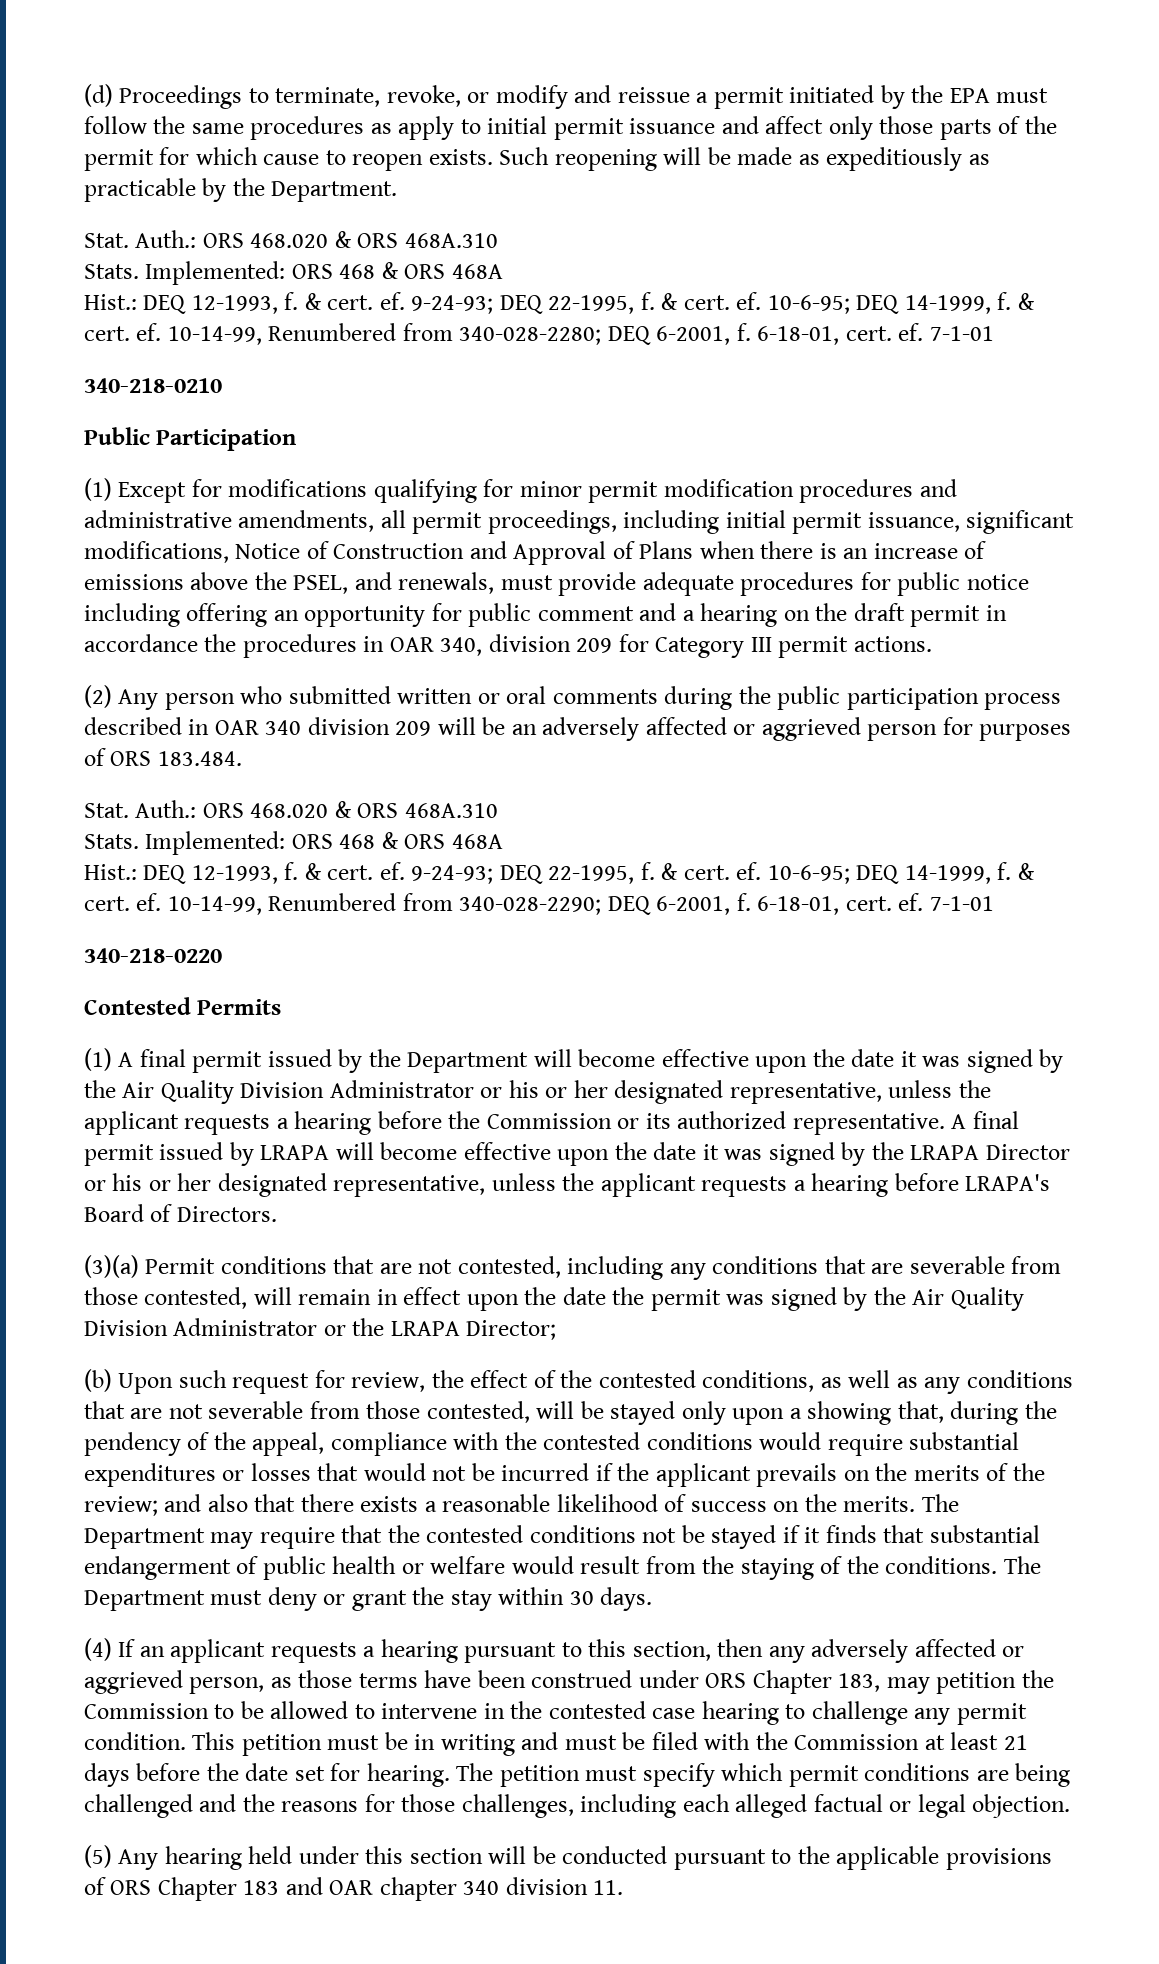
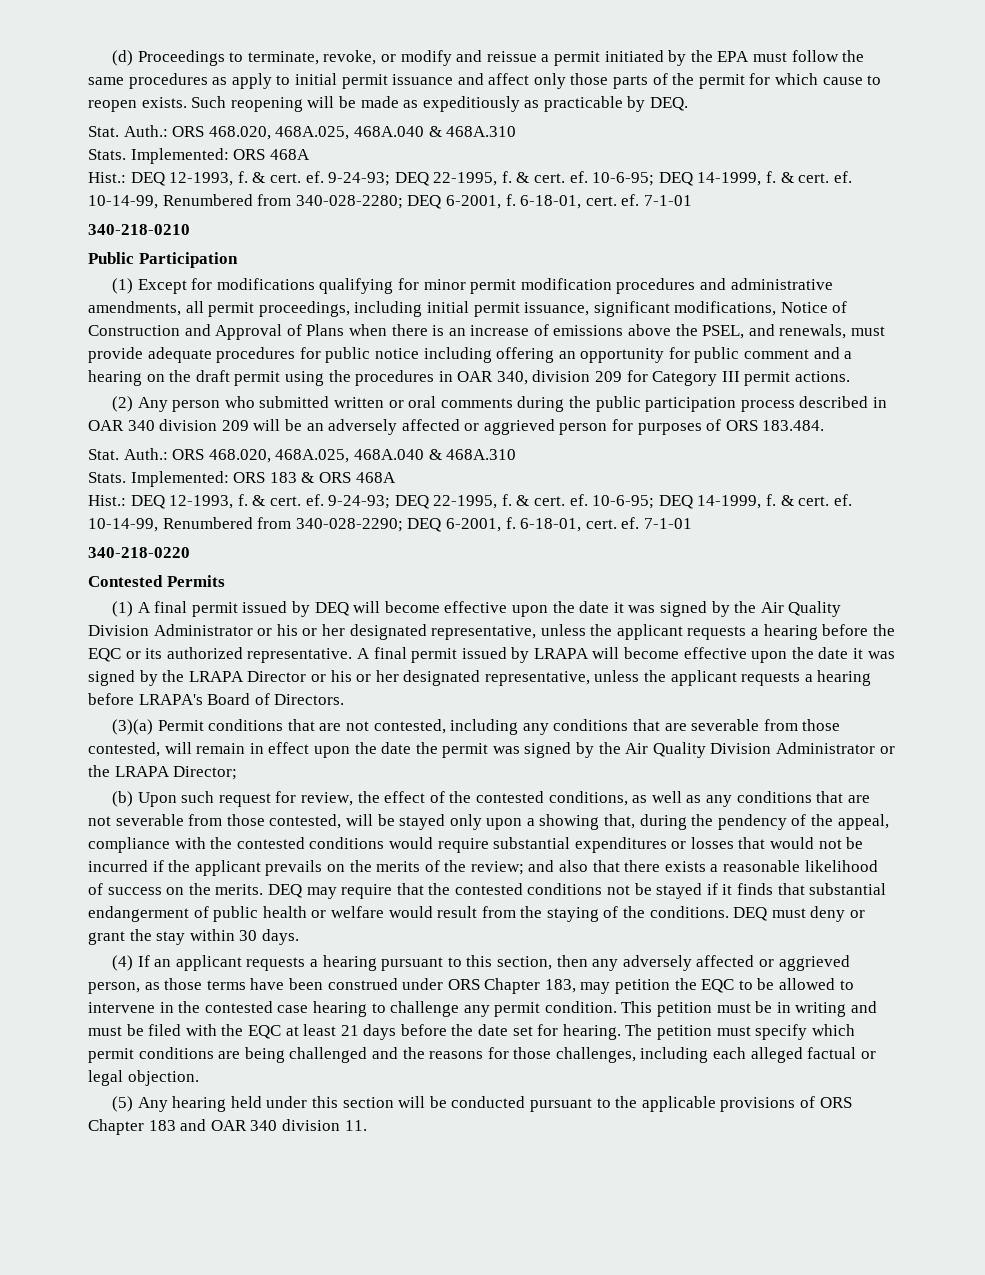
[232,178,398,202] [84,230,498,248] [84,261,446,285] the Department. // Stat. Auth.: ORS 468.020 & ORS 468A.310 // Stats. Implemented: ORS 468 & ORS -> [650,97,689,111] [88,125,517,140] [88,148,266,164] DEQ. // Stat. Auth.: ORS 468.020, 468A.025, 468A.040 & 468A.310 // Stats. Implemented: ORS
[985,605,1007,621] [84,634,198,652] in accordance -> [284,371,324,386] using
[250,801,498,818] [84,831,376,855] 468.020 & ORS 468A.310 // Stats. Implemented: ORS 468 -> [208,449,517,463] [88,471,297,487] 468.020, 468A.025, 468A.040 & 468A.310 // Stats. Implemented: ORS 183
[368,1049,529,1073] the Department -> [314,602,349,616] DEQ
[486,1113,612,1129] Commission -> [88,648,121,662] EQC
[921,1494,959,1512] [84,1528,205,1549] The Department -> [267,884,302,898] DEQ
[1003,1556,1041,1574] [84,1590,205,1611] The Department -> [733,907,768,921] DEQ
[84,1703,209,1719] Commission -> [701,979,735,993] EQC
[794,1734,920,1750] Commission -> [247,1025,281,1039] EQC
[379,1877,457,1901] chapter -> (247, 1125) none

